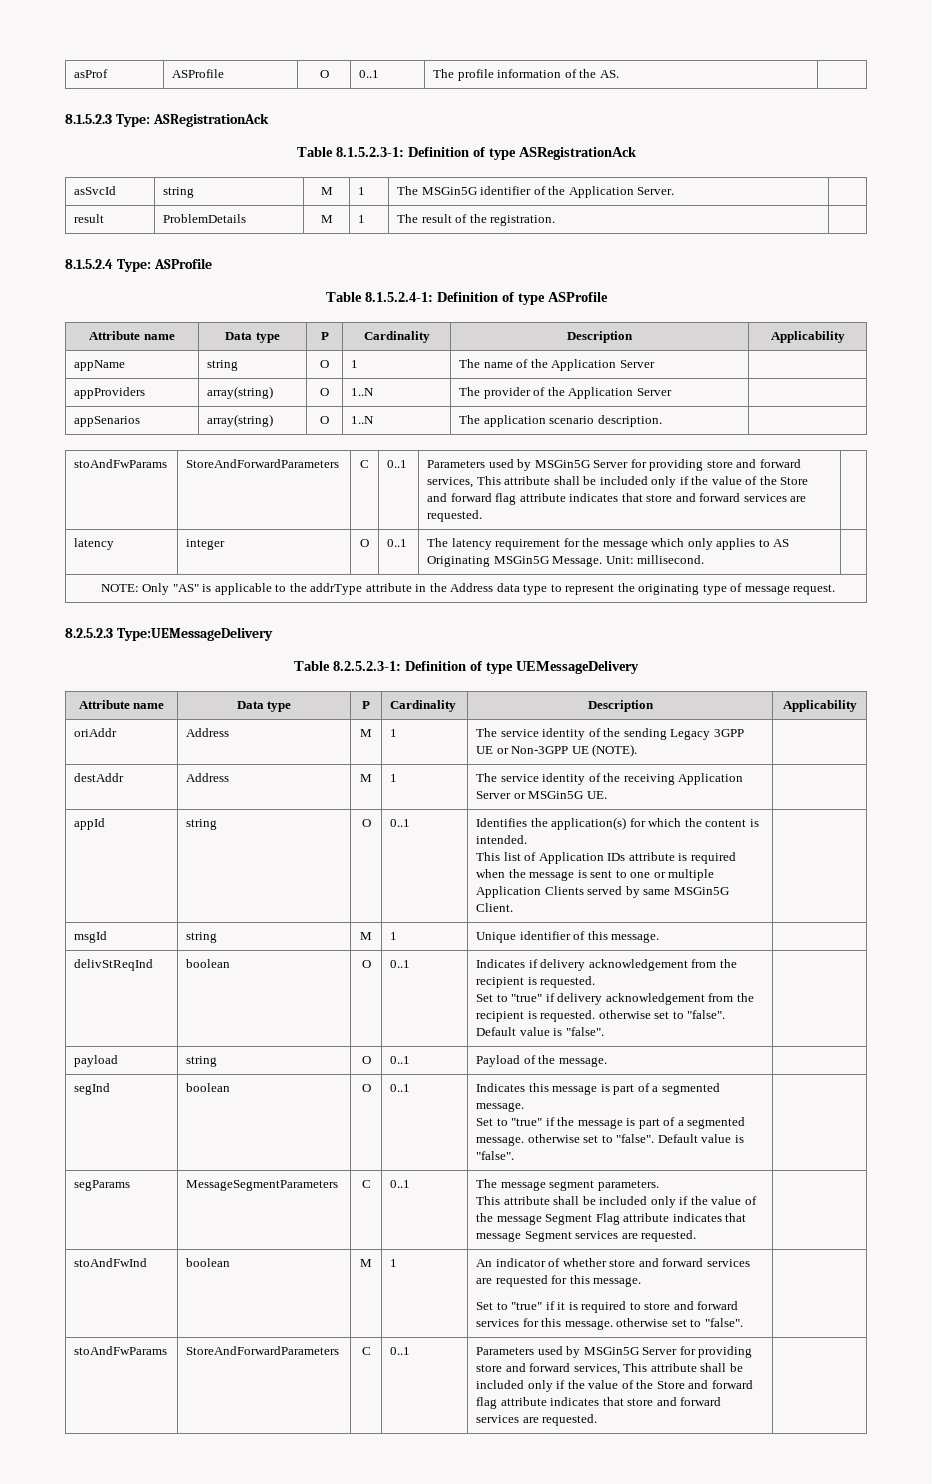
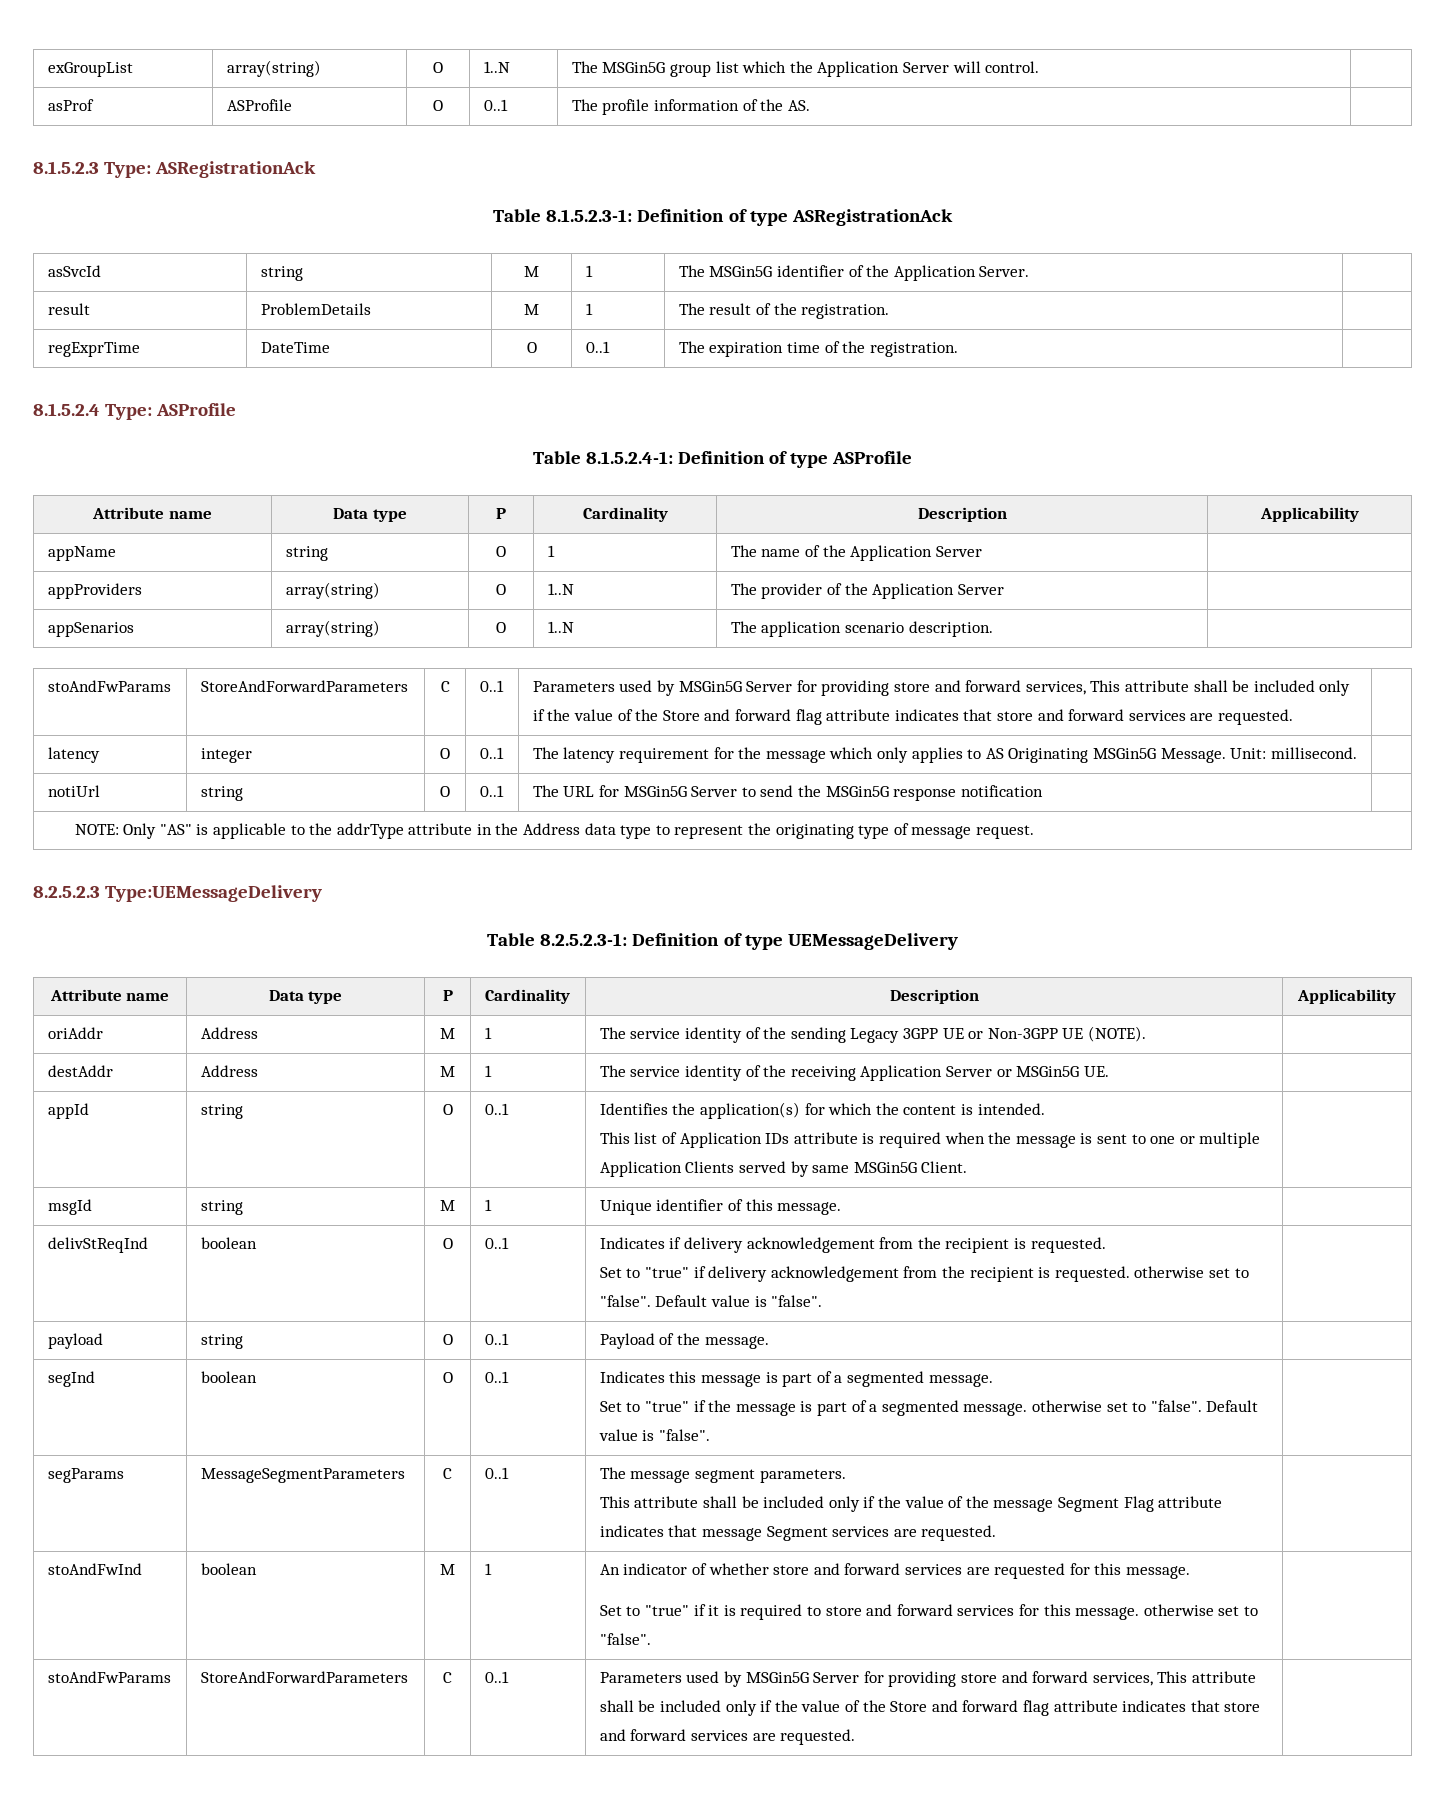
(74, 73) none -> [47,62,133,77] [226,60,321,77] [433,62,443,73] [483,61,510,73] [571,61,1040,77] exGroupList | array(string) | O | 1..N | The MSGin5G group list which the Application Server will control. | //
(556, 220) none -> [47,342,140,357] [260,342,330,353] [526,342,537,353] [585,341,610,353] [678,341,958,357] // regExprTime | DateTime | O | 0..1 | The expiration time of the registration. |
(705, 559) none -> [47,785,100,797] [200,786,243,801] [440,786,450,797] [479,785,504,797] [532,785,1043,801] // notiUrl | string | O | 0..1 | The URL for MSGin5G Server to send the MSGin5G response notification |

